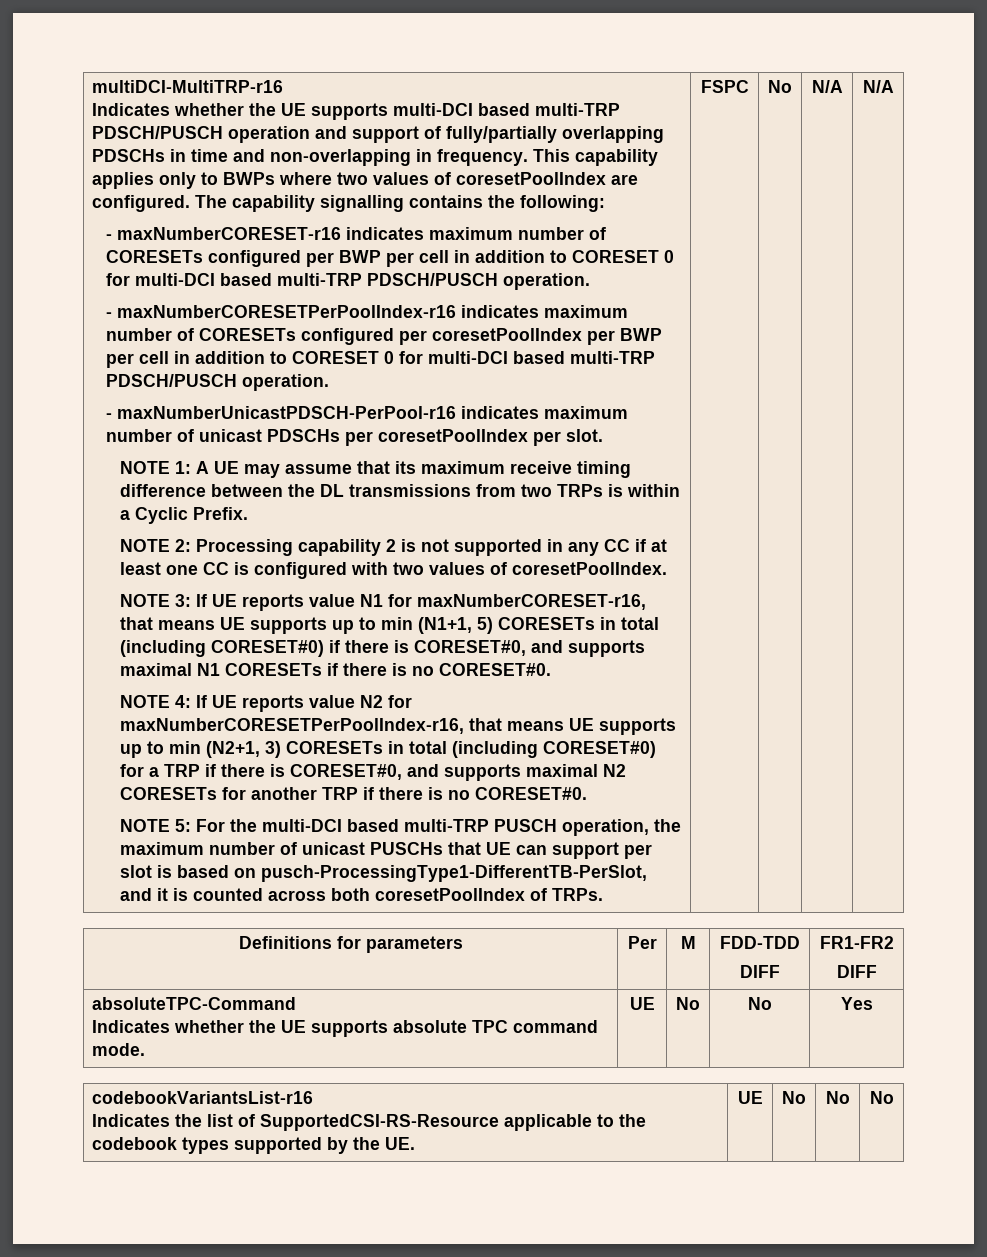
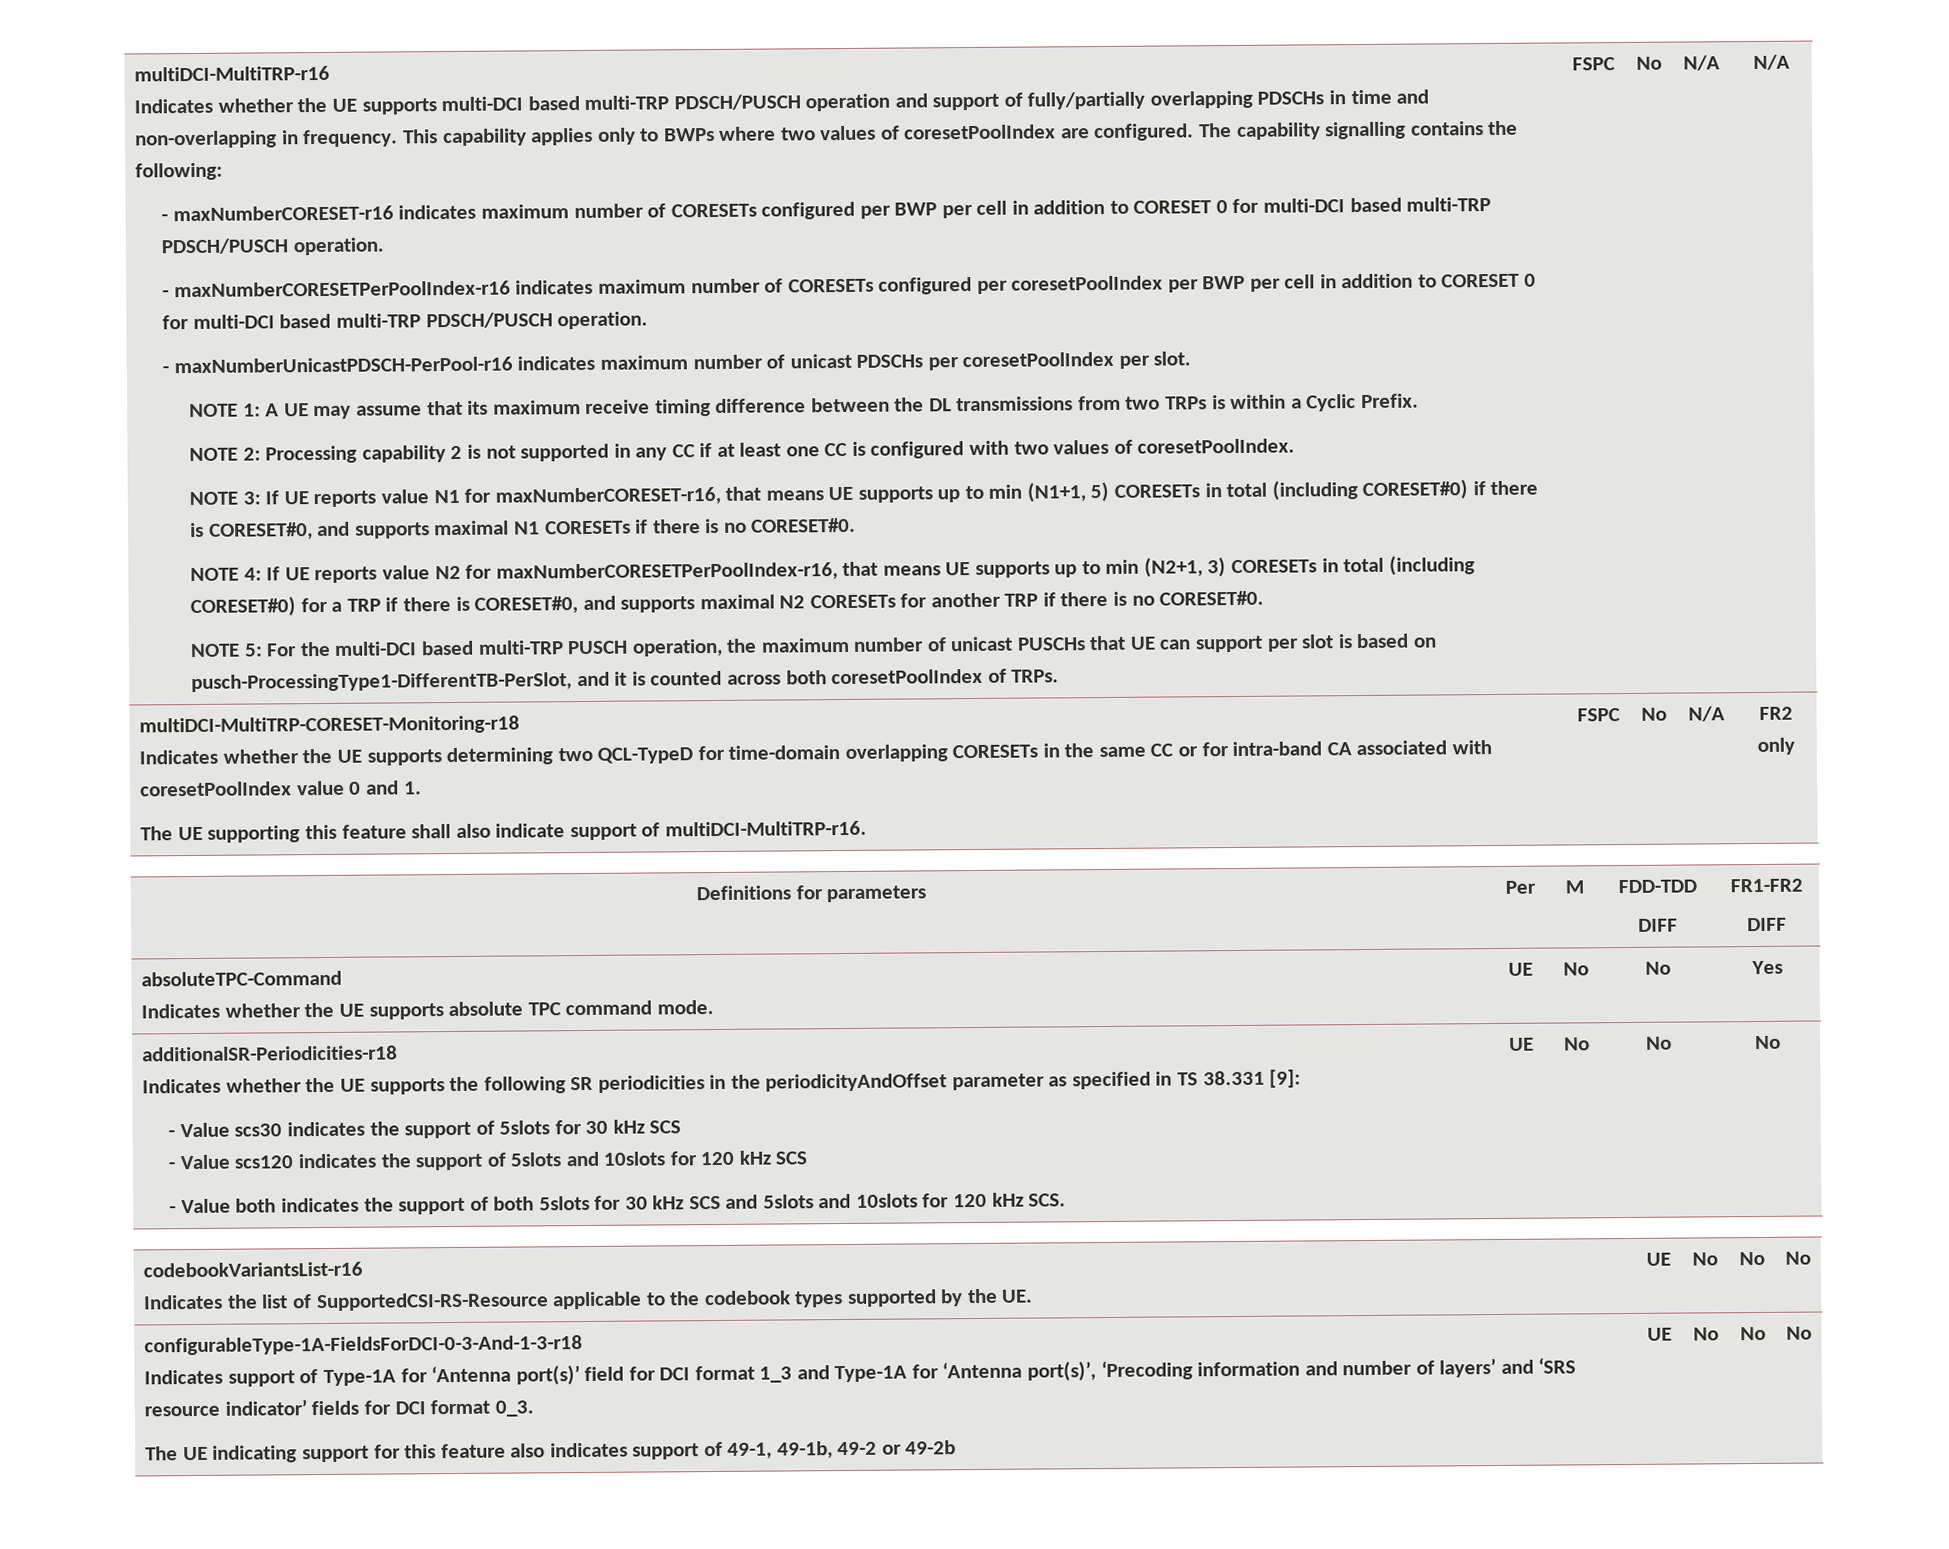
(894, 86) none -> [139,715,521,736] [139,740,1492,766] [140,780,422,797] [140,820,867,843] [1576,708,1620,722] [1640,707,1667,721] [1687,706,1725,722] [1759,706,1793,720] [1757,737,1795,755] // multiDCI-MultiTRP-CORESET-Monitoring-r18 // Indicates whether the UE supports determining two QCL-TypeD for time-domain overlapping CORESETs in the same CC or for intra-band CA associated with coresetPoolIndex value 0 and 1. // The UE supporting this feature shall also indicate support of multiDCI-MultiTRP-r16. | FSPC | No | N/A | FR2 only
(873, 1003) none -> [142,1045,399,1062] [142,1069,1302,1095] [168,1119,682,1139] [168,1150,808,1171] [169,1192,1067,1215] [1509,1037,1534,1051] [1563,1037,1590,1051] [1646,1036,1672,1050] [1755,1035,1781,1050] // additionalSR-Periodicities-r18 // Indicates whether the UE supports the following SR periodicities in the periodicityAndOffset parameter as specified in TS 38.331 [9]: // - Value scs30 indicates the support of 5slots for 30 kHz SCS // - Value scs120 indicates the support of 5slots and 10slots for 120 kHz SCS // - Value both indicates the support of both 5slots for 30 kHz SCS and 5slots and 10slots for 120 kHz SCS. | UE | No | No | No
(894, 1097) none -> [144,1335,584,1356] [144,1357,1577,1387] [144,1399,534,1417] [145,1440,957,1463] [1646,1327,1672,1341] [1692,1327,1719,1341] [1739,1326,1766,1341] [1786,1326,1812,1340] // configurableType-1A-FieldsForDCI-0-3-And-1-3-r18 // Indicates support of Type-1A for ‘Antenna port(s)’ field for DCI format 1_3 and Type-1A for ‘Antenna port(s)’, ‘Precoding information and number of layers’ and ‘SRS resource indicator’ fields for DCI format 0_3. // The UE indicating support for this feature also indicates support of 49-1, 49-1b, 49-2 or 49-2b | UE | No | No | No

